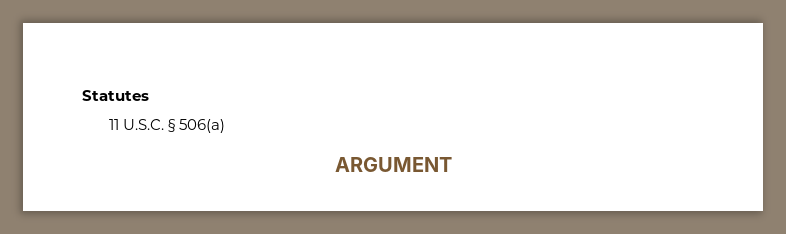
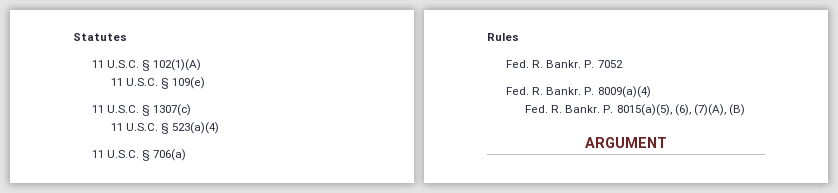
[178,119,225,133] 506(a) -> [153,59,202,71] [111,77,206,89] [92,104,192,116] [111,122,220,134] [92,149,187,161] [487,33,519,41] [506,60,623,68] [506,86,651,98] [525,104,745,116] 102(1)(A) // 11 U.S.C. § 109(e) // 11 U.S.C. § 1307(c) // 11 U.S.C. § 523(a)(4) // 11 U.S.C. § 706(a) // Rules // Fed. R. Bankr. P. 7052 // Fed. R. Bankr. P. 8009(a)(4) // Fed. R. Bankr. P. 8015(a)(5), (6), (7)(A), (B)

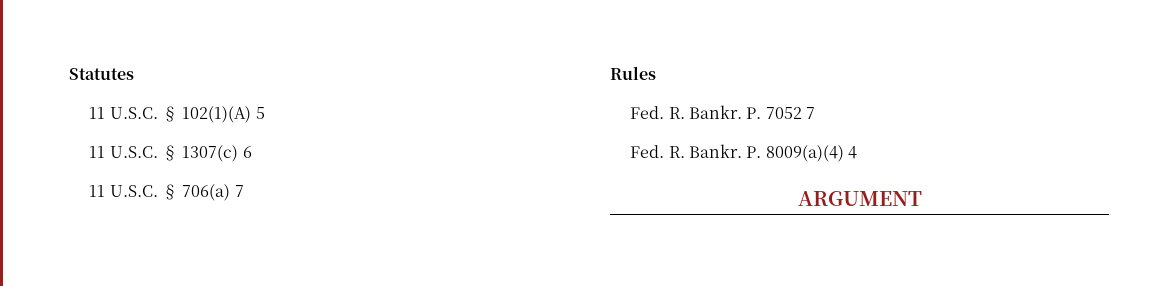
[111,77,206,89] // 11 U.S.C. § 109(e) -> [255,107,265,119] 5
[111,122,220,134] // 11 U.S.C. § 523(a)(4) -> [242,146,252,158] 6
(187, 155) none -> [234,185,244,197] 7
(623, 64) none -> [805,107,815,119] 7
[525,104,745,116] // Fed. R. Bankr. P. 8015(a)(5), (6), (7)(A), (B) -> [847,146,857,159] 4

